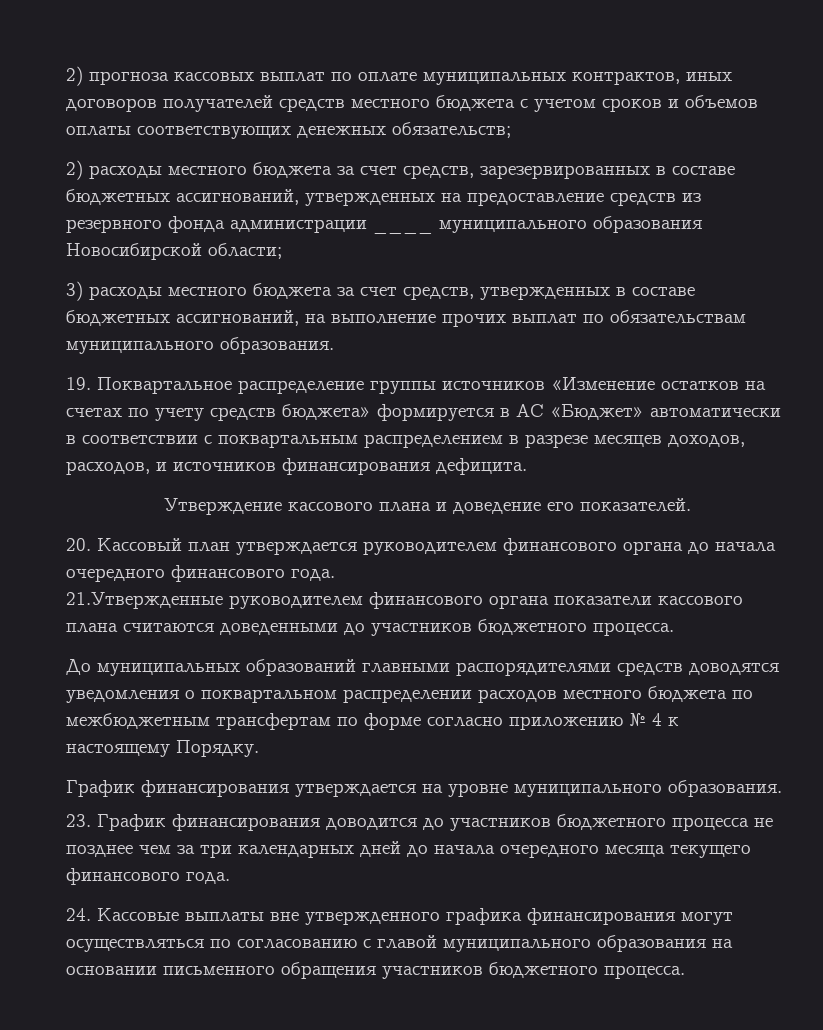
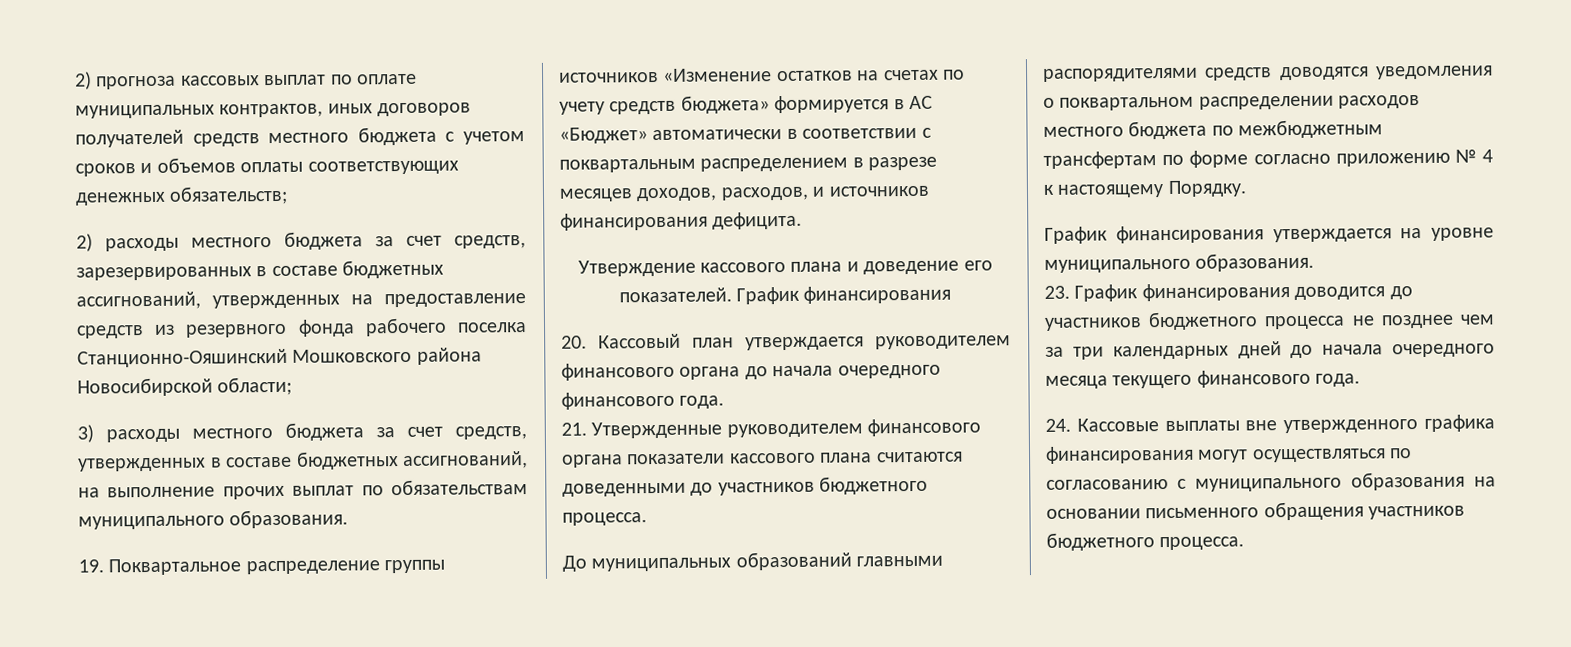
[230,216,702,234] администрации ____ муниципального образования -> [364,317,527,337] [77,347,482,368] рабочего поселка Станционно-Ояшинский Мошковского района
(691, 505) none -> [736,285,952,305] График финансирования
[66,592,223,609] 21.Утвержденные -> [561,421,723,439] 21. Утвержденные
[377,935,437,949] главой -> (1187, 483) none

